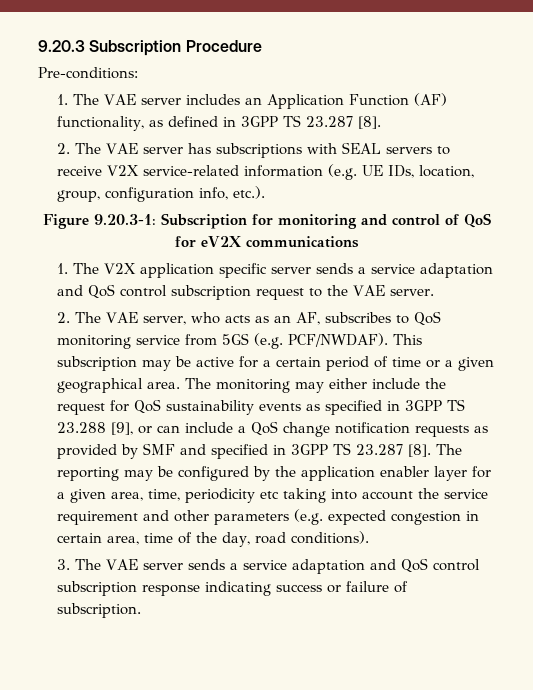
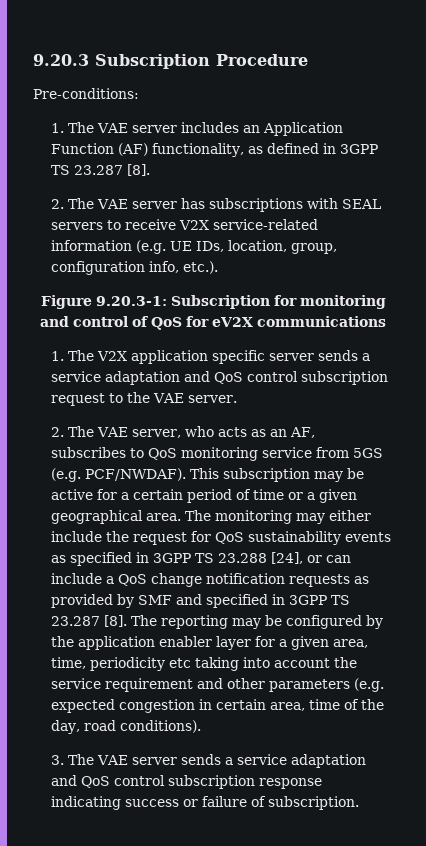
[111,422,134,435] [9], -> [271,552,304,564] [24],

